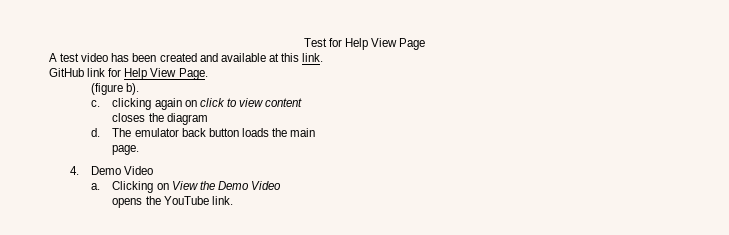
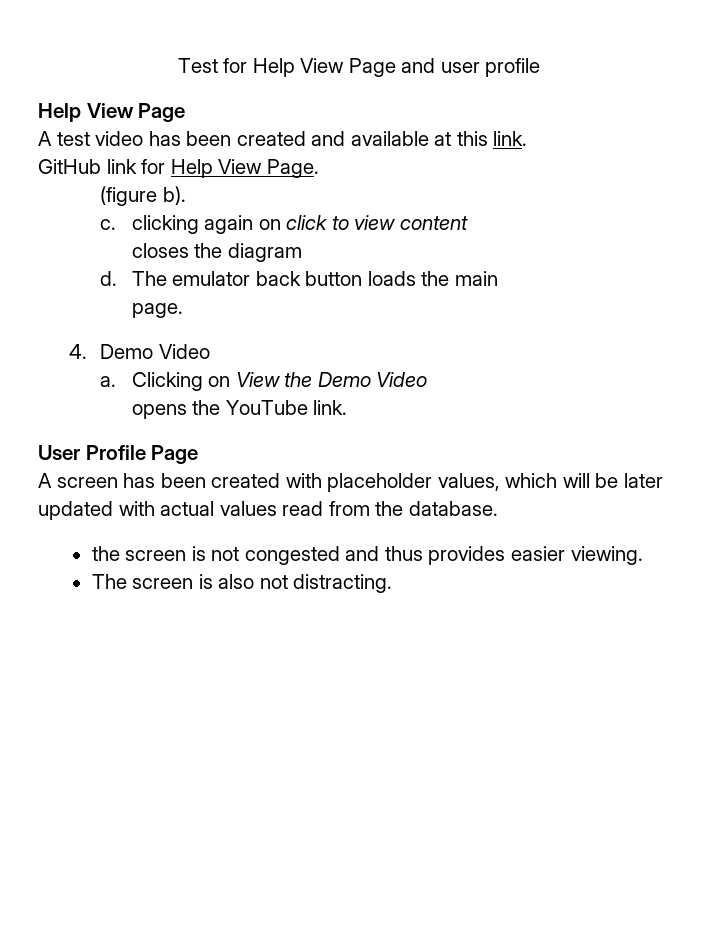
(426, 44) none -> [401,58,541,77] [38,103,186,122] and user profile // Help View Page
(233, 200) none -> [38,445,199,464] [38,473,663,492] [38,501,498,520] [91,546,643,565] [91,574,393,593] // User Profile Page // A screen has been created with placeholder values, which will be later updated with actual values read from the database. // the screen is not congested and thus provides easier viewing. // The screen is also not distracting.

